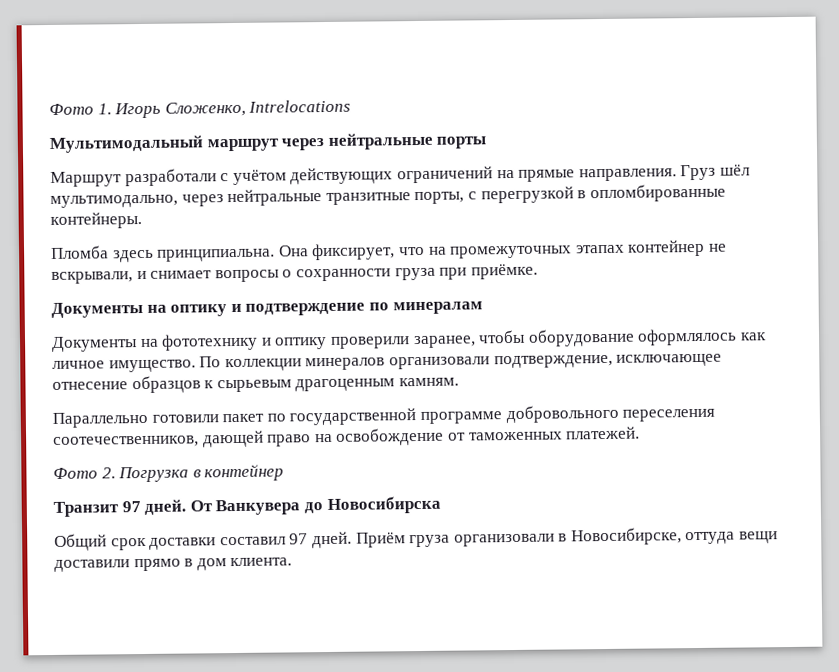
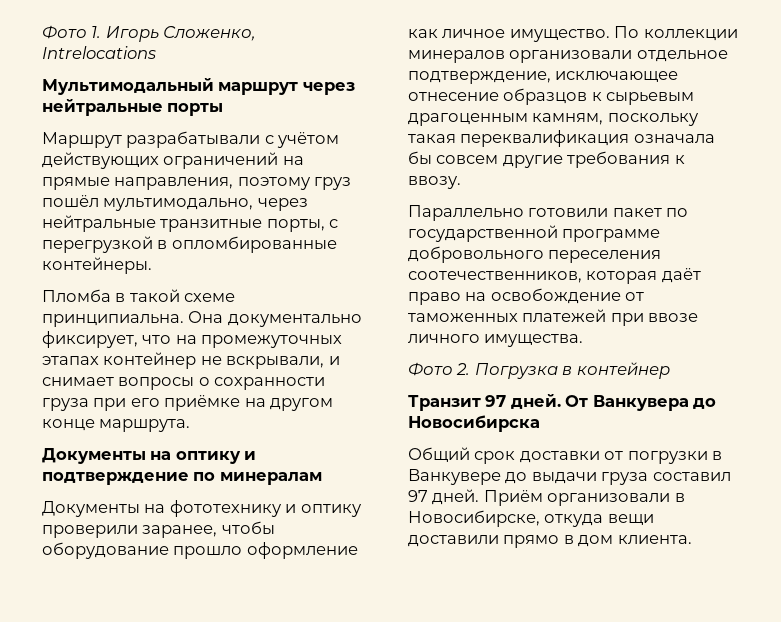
[124,168,217,187] разработали -> [126,131,261,148] разрабатывали
[578,164,751,182] направления. Груз шёл -> [114,177,352,190] [42,195,99,207] направления, поэтому груз пошёл
[112,249,154,263] здесь -> [115,289,236,302] в такой схеме
(309, 251) none -> [227,314,362,327] документально
[470,263,538,280] приёмке. -> [130,395,334,411] [42,419,191,432] его приёмке на другом конце маршрута.
[637,328,738,346] оформлялось -> [173,542,358,559] прошло оформление
(490, 363) none -> [636,50,728,62] отдельное
[398,377,459,387] камням. -> [532,113,699,126] [408,130,715,147] [408,151,685,168] [408,176,461,189] камням, поскольку такая переквалификация означала бы совсем другие требования к ввозу.
[202,430,264,448] дающей -> [586,268,701,284] которая даёт
[565,426,641,440] платежей. -> [522,309,699,326] [408,334,584,347] платежей при ввозе личного имущества.
(217, 543) none -> [604,451,723,464] [408,469,649,485] от погрузки в Ванкувере до выдачи груза
[409,534,451,548] груза -> (543, 498) none
[685,531,736,545] оттуда -> [544,514,604,527] откуда

